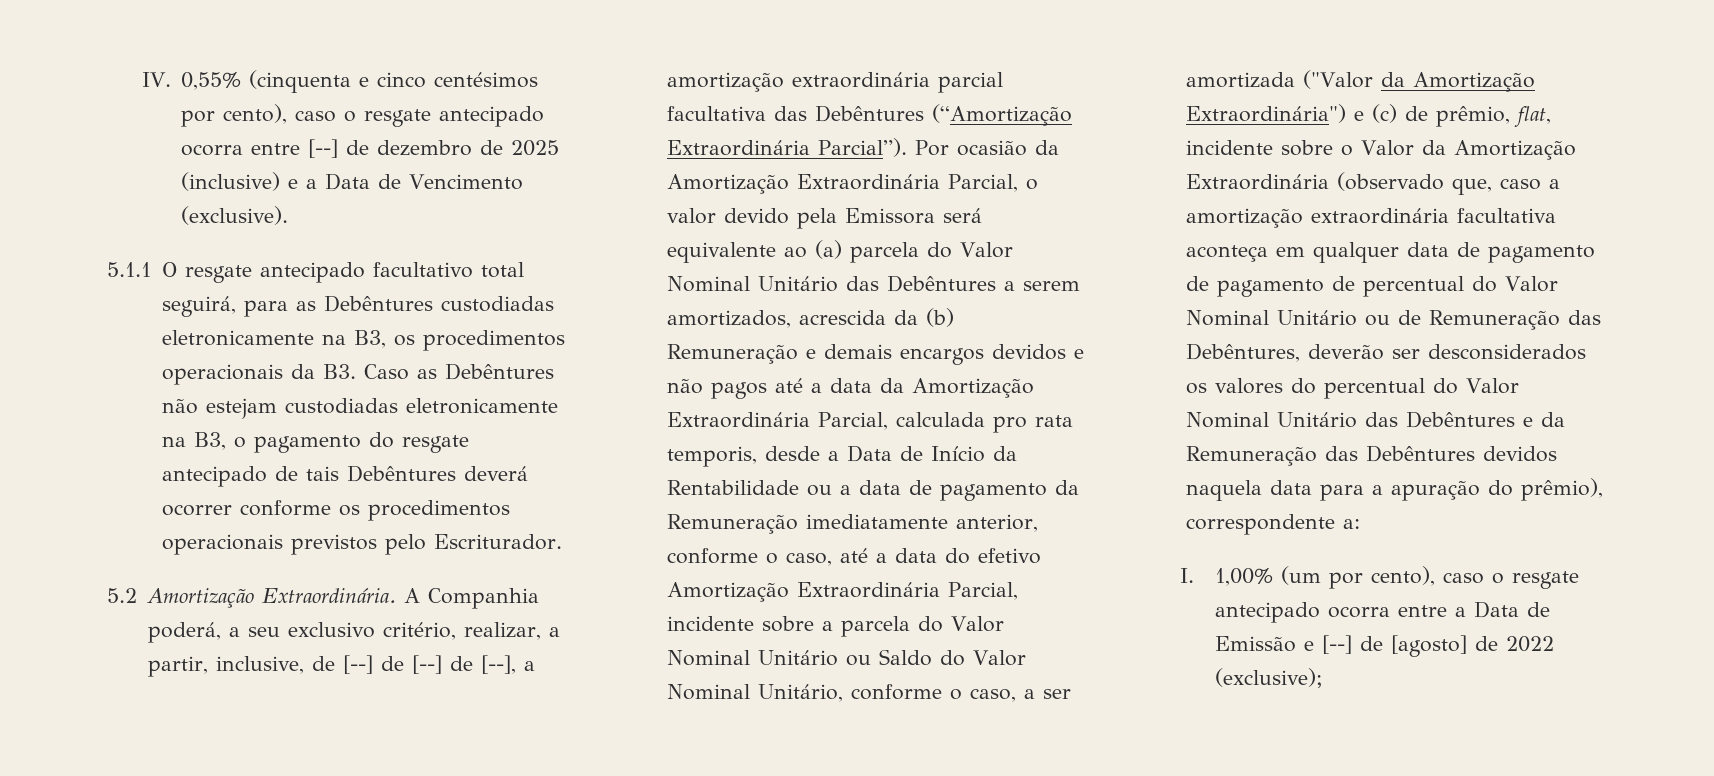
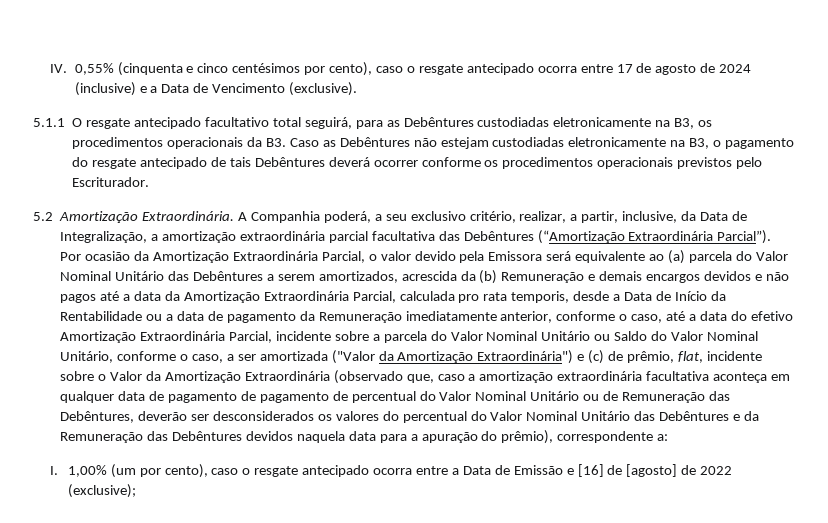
[308,139,560,158] [--] de dezembro de 2025 -> [616,63,752,75] 17 de agosto de 2024
[311,655,516,674] de [--] de [--] de [--], -> [681,211,747,221] [60,231,148,243] da Data de Integralização,
[1321,635,1352,654] [--] -> [577,464,604,477] [16]

